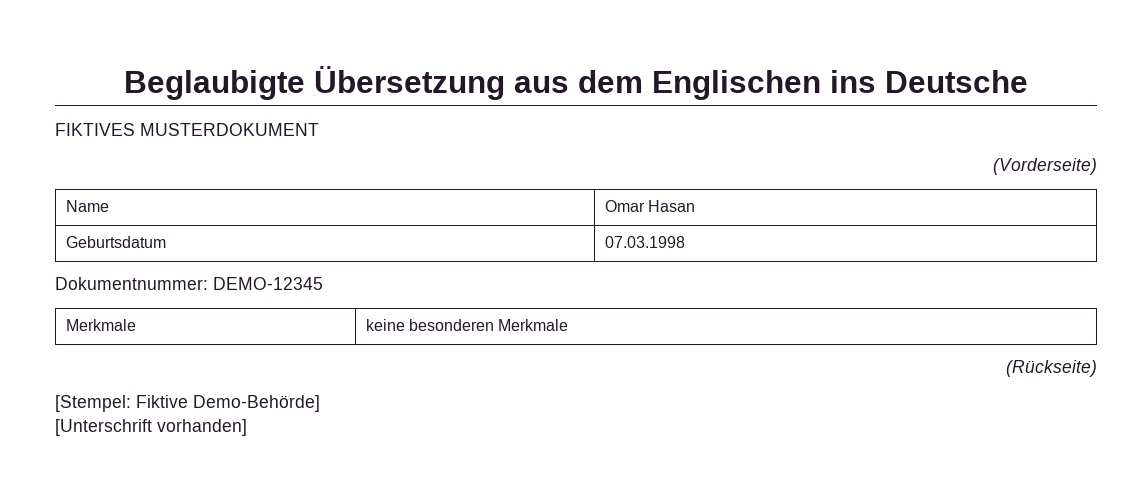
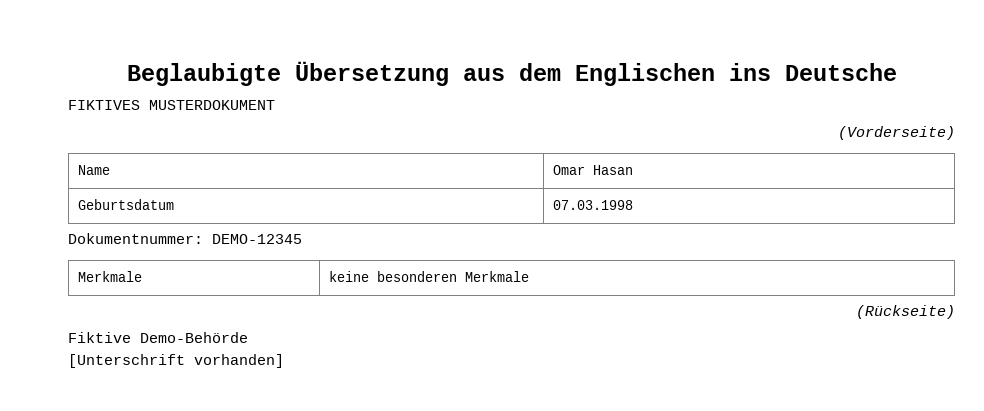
[55,395,320,412] [Stempel: Fiktive Demo-Behörde] -> [68,332,248,343] Fiktive Demo-Behörde

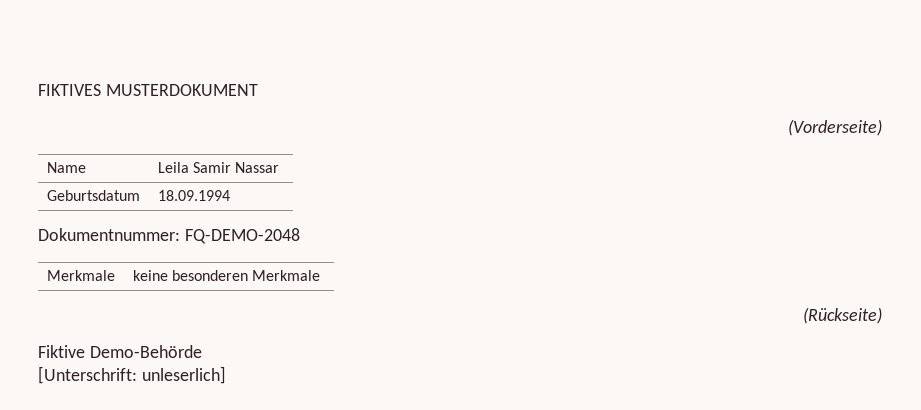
[126,61,897,86] Beglaubigte Übersetzung aus dem Englischen ins Deutsche // -> (38, 90) none
[553,165,634,175] Omar Hasan -> [157,162,280,173] Leila Samir Nassar
[553,200,634,210] 07.03.1998 -> [157,190,230,201] 18.09.1994
[212,234,302,244] DEMO-12345 -> [184,228,300,244] FQ-DEMO-2048
[68,354,284,368] [Unterschrift vorhanden] -> [38,366,226,384] [Unterschrift: unleserlich]

